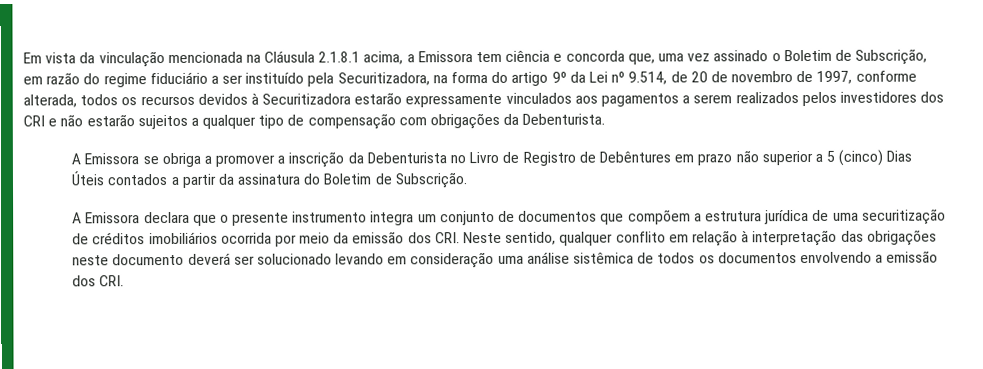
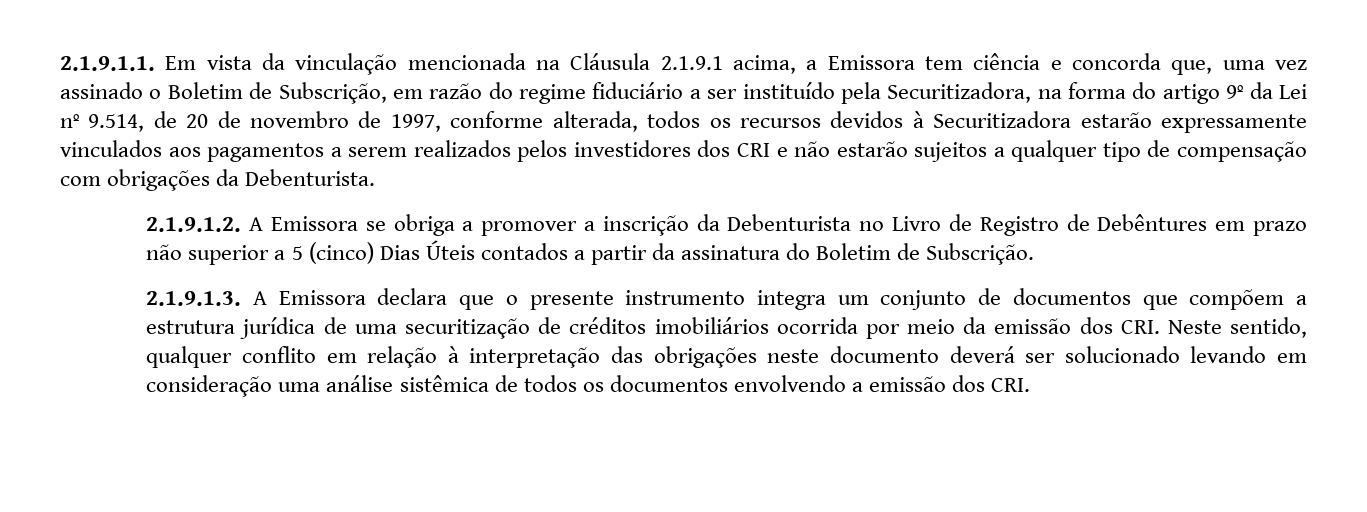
(23, 58) none -> [60,56,155,71] 2.1.9.1.1.
[318,51,361,63] 2.1.8.1 -> [660,56,723,70] 2.1.9.1
(606, 119) none -> [146,217,242,232] 2.1.9.1.2.
(468, 180) none -> [146,291,242,306] 2.1.9.1.3.

